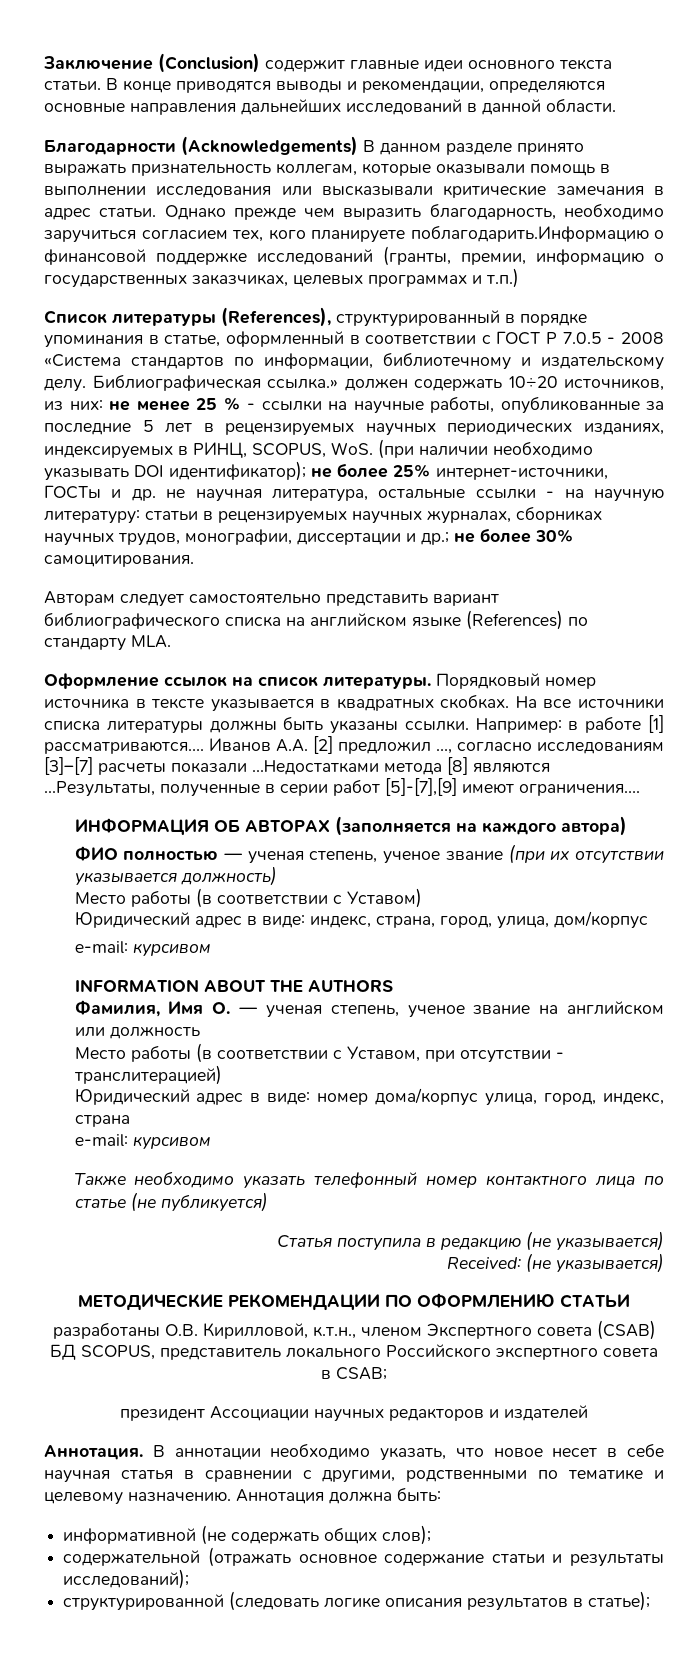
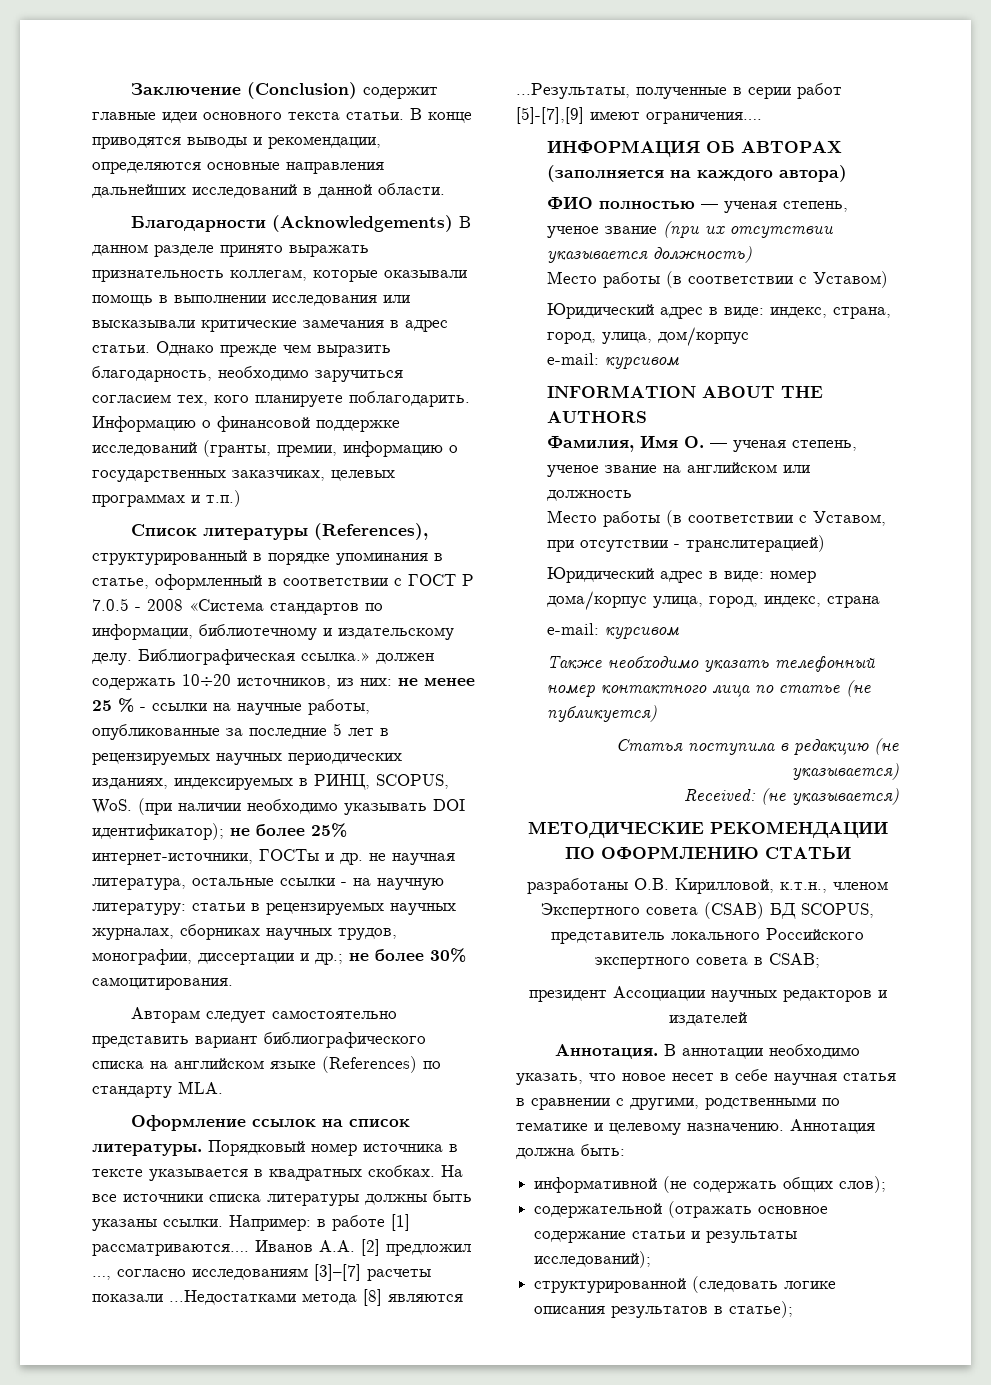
[410,225,649,242] поблагодарить.Информацию -> [349,391,470,407] [92,416,196,432] поблагодарить. Информацию

